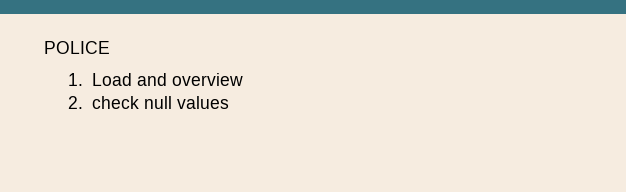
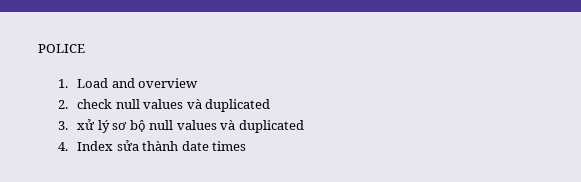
(229, 102) none -> [186,99,271,112] [57,119,304,133] [57,140,247,151] và duplicated // 3. xử lý sơ bộ null values và duplicated // 4. Index sửa thành date times

